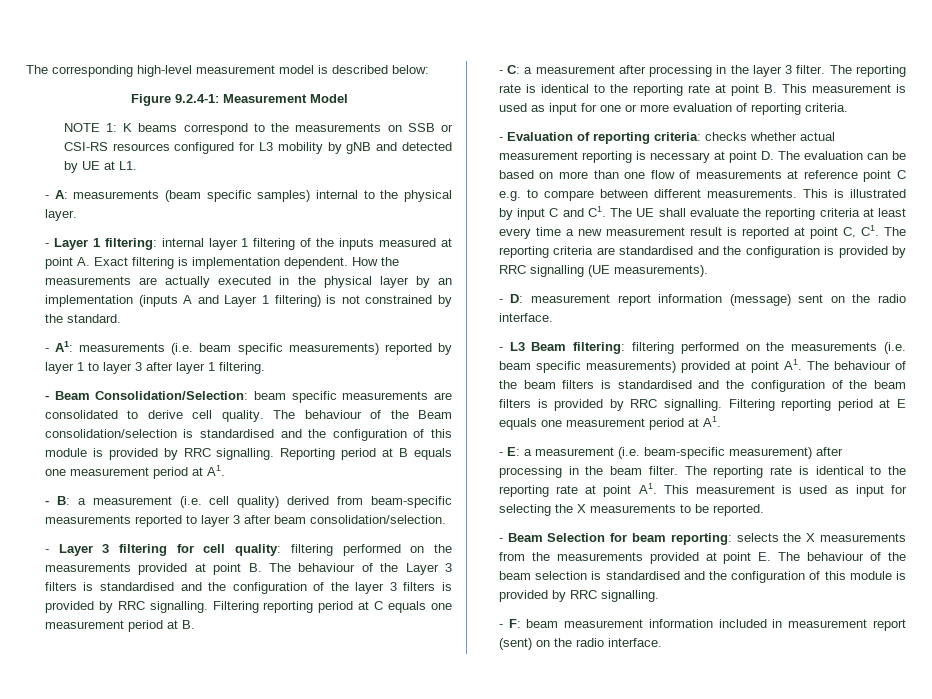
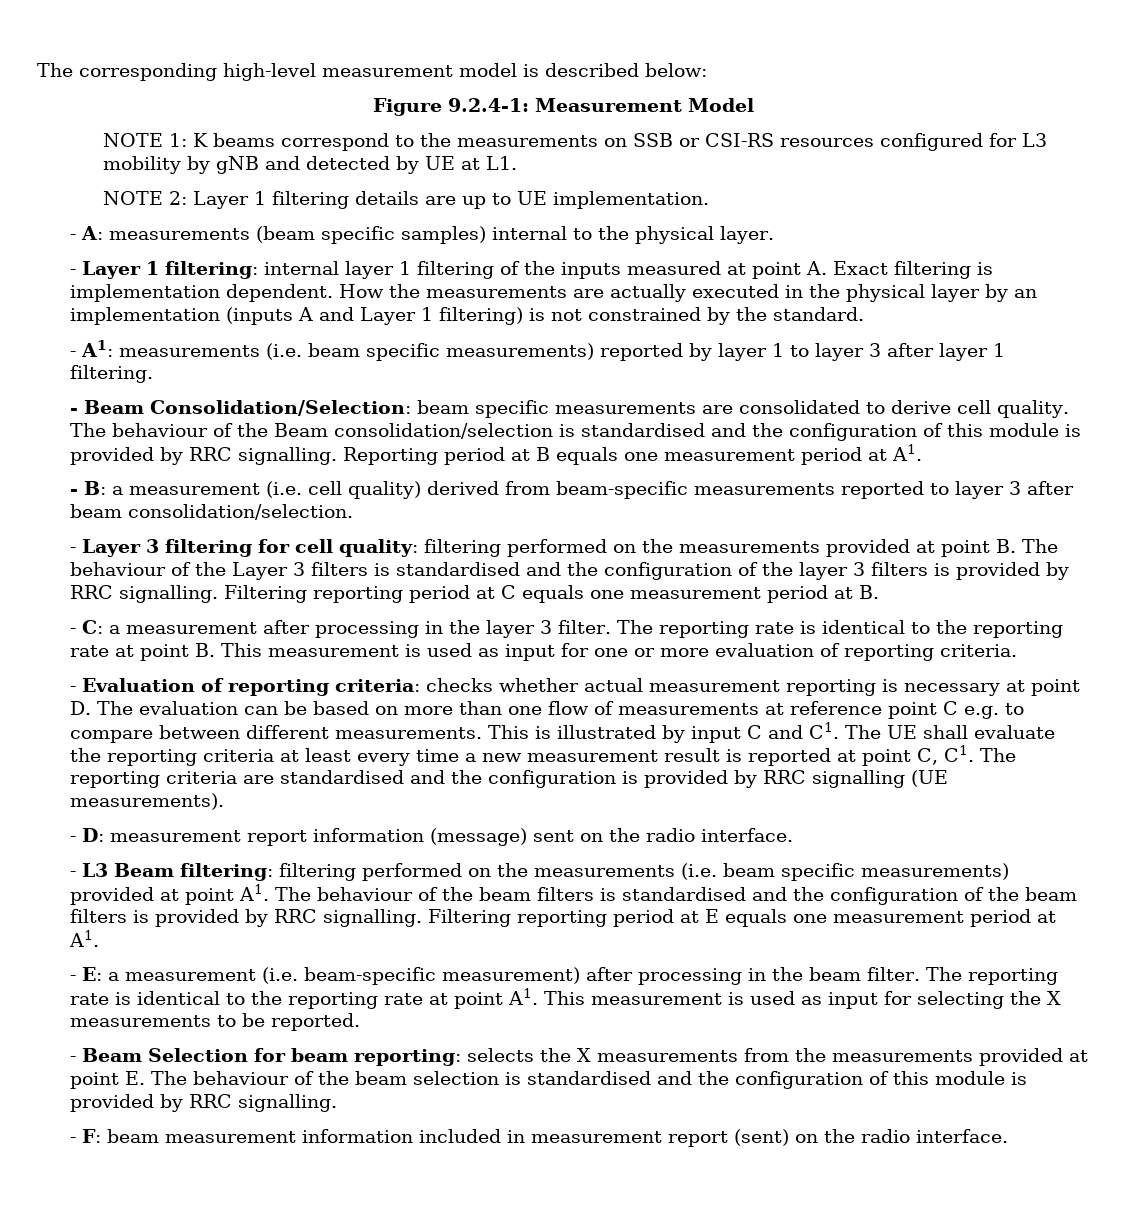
(137, 165) none -> [103,191,710,209] // NOTE 2: Layer 1 filtering details are up to UE implementation.

